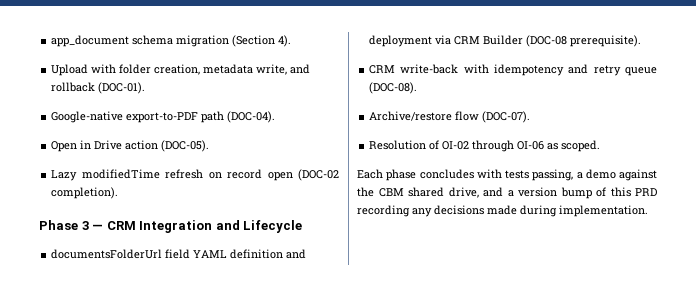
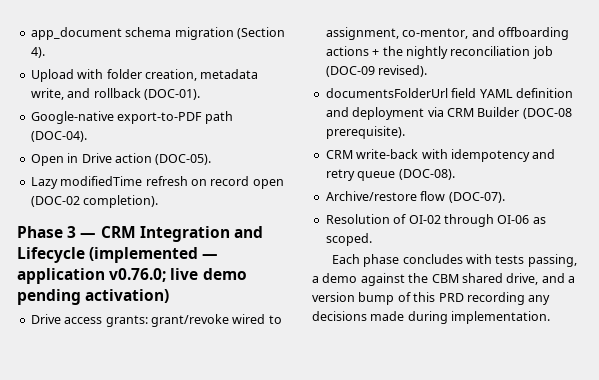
(303, 226) none -> [89,247,219,263] [17,268,247,284] [17,289,170,305] [30,314,282,327] [325,27,569,40] [325,46,553,59] [325,65,428,77] (implemented — application v0.76.0; live demo pending activation) // Drive access grants: grant/revoke wired to assignment, co-mentor, and offboarding actions + the nightly reconciliation job (DOC-09 revised).

